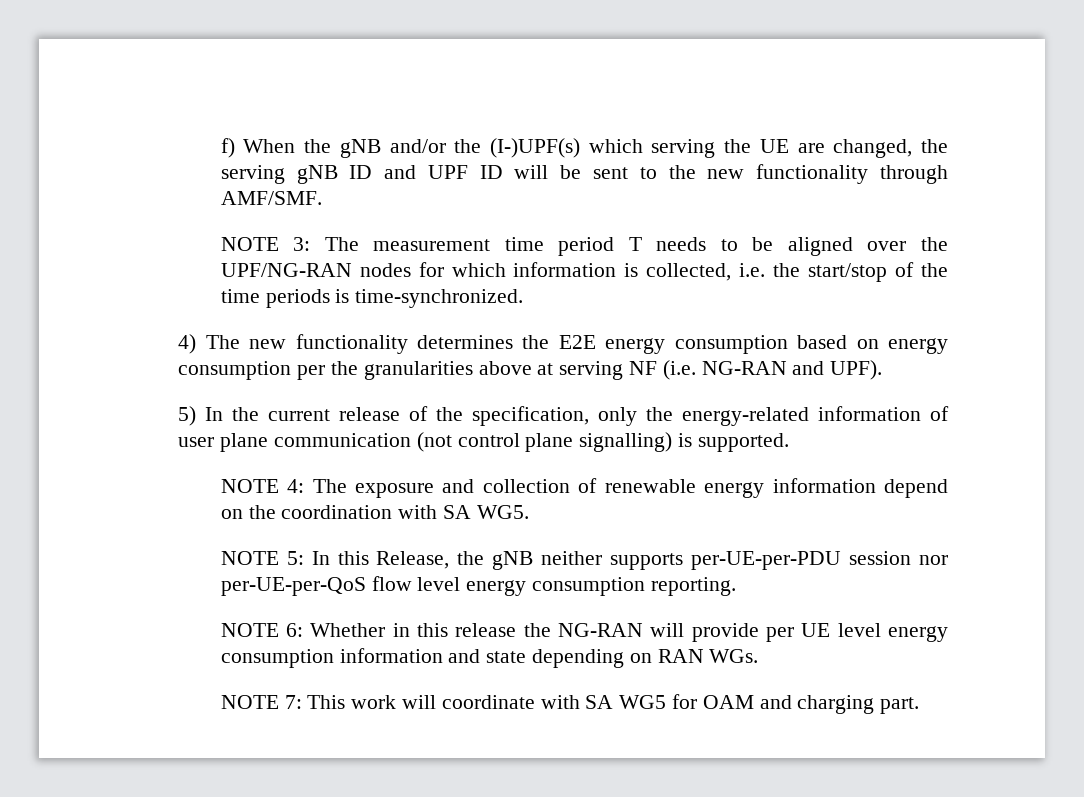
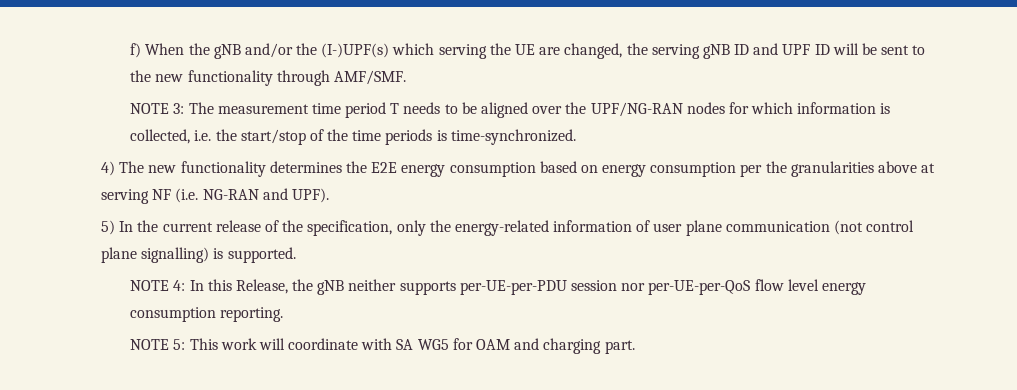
[312,478,948,498] [220,505,529,519] [220,551,304,565] The exposure and collection of renewable energy information depend on the coordination with SA WG5. // NOTE 5: -> (186, 285) none
[286,623,949,642] [220,648,759,668] [220,695,302,709] 6: Whether in this release the NG-RAN will provide per UE level energy consumption information and state depending on RAN WGs. // NOTE 7: -> [173,339,186,350] 5:

